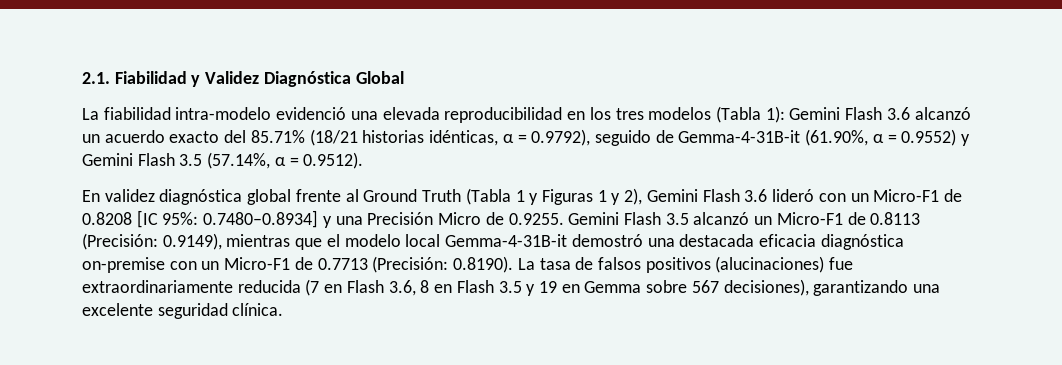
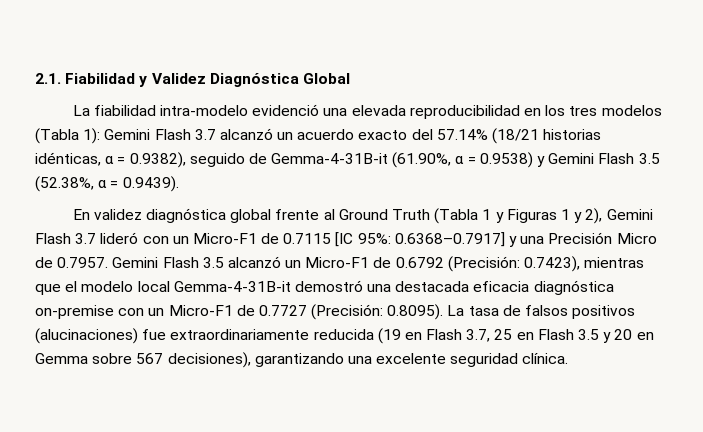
[886,107,910,120] 3.6 -> [194,129,216,140] 3.7
[250,130,305,143] 85.71% -> [436,129,488,140] 57.14%
[531,129,591,146] 0.9792), -> [129,152,186,168] 0.9382),
[901,129,957,146] 0.9552) -> [479,152,533,168] 0.9538)
[207,152,364,169] (57.14%, α = 0.9512). -> [35,176,179,192] (52.38%, α = 0.9439).
[744,189,768,202] 3.6 -> [75,233,97,244] 3.7
[82,212,132,225] 0.8208 -> [283,233,332,244] 0.7115
[203,210,319,228] 0.7480–0.8934] -> [394,232,505,247] 0.6368–0.7917]
[508,213,564,225] 0.9255. -> [57,257,109,268] 0.7957.
[870,212,921,225] [82,233,222,250] 0.8113 (Precisión: 0.9149), -> [395,256,581,272] 0.6792 (Precisión: 0.7423),
[317,256,514,273] 0.7713 (Precisión: 0.8190). -> [258,304,444,320] 0.7727 (Precisión: 0.8095).
[305,279,430,296] (7 en Flash 3.6, 8 -> [377,328,513,344] (19 en Flash 3.7, 25
[538,281,557,293] 19 -> [614,329,633,340] 20

